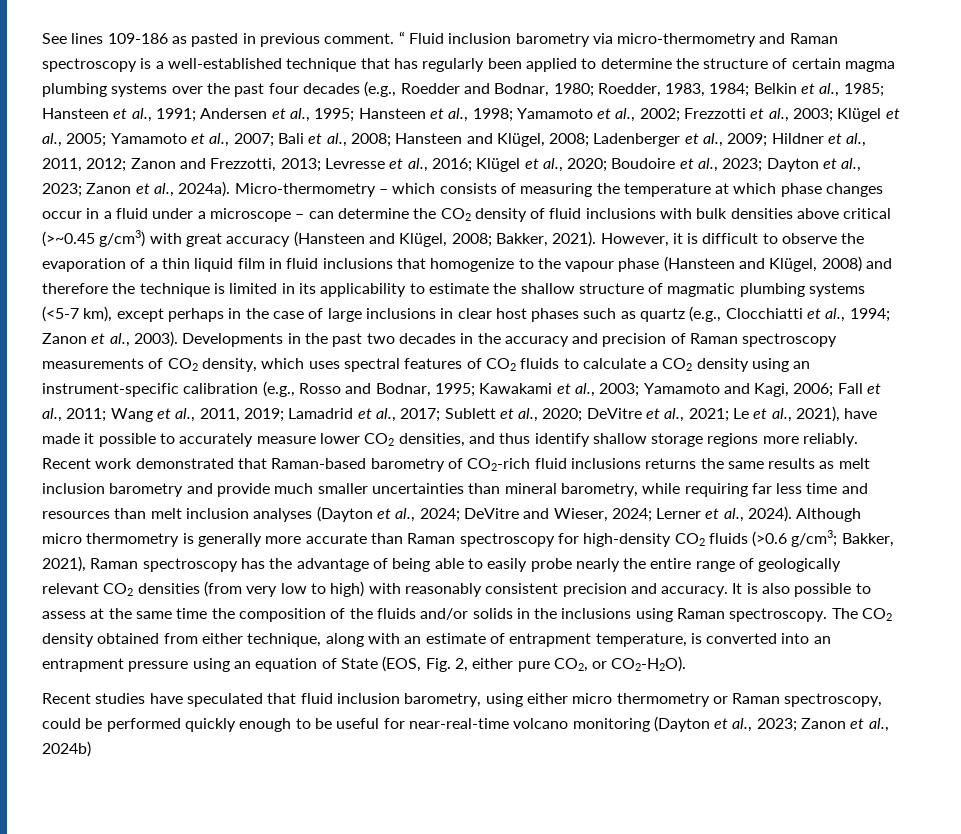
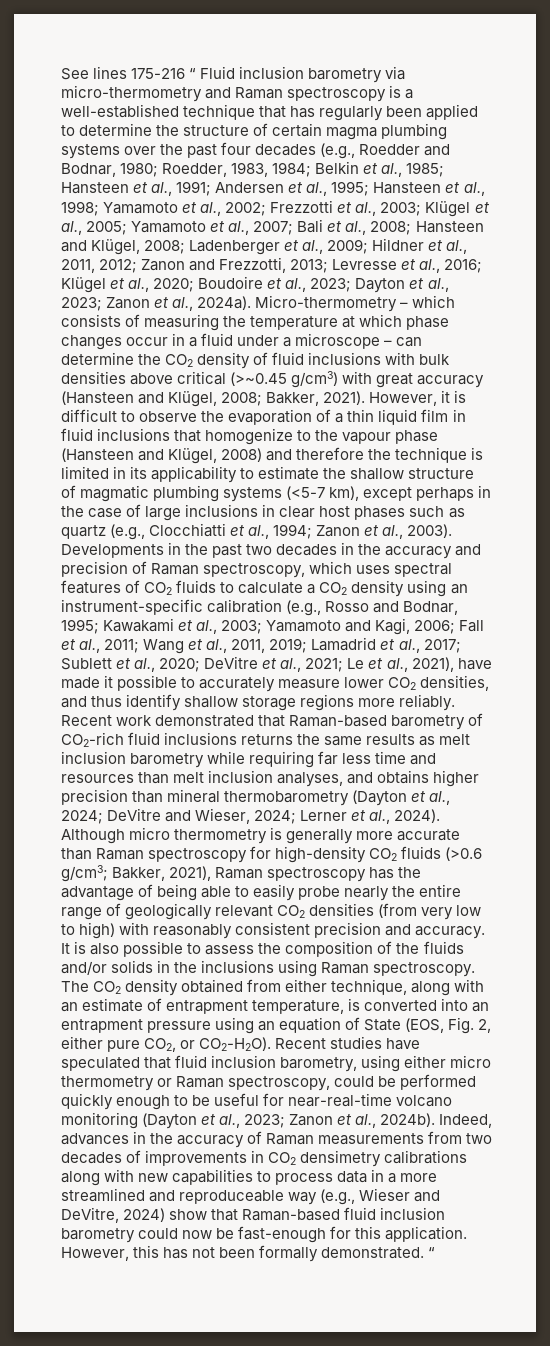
[107,33,395,47] 109-186 as pasted in previous comment. -> [131,68,186,79] 175-216
[742,333,838,347] [42,358,257,372] spectroscopy measurements of CO2 density, -> [203,563,306,578] spectroscopy,
[186,483,638,497] and provide much smaller uncertainties than mineral barometry, -> (205, 760) none
[253,508,313,522] analyses -> [277,770,480,787] [61,789,350,806] analyses, and obtains higher precision than mineral thermobarometry
[90,608,208,619] at the same time -> (255, 950) none
(687, 664) // -> (272, 1044) none
[42,741,91,757] 2024b) -> [380,1113,493,1128] [61,1131,493,1148] [61,1150,468,1167] [61,1169,438,1186] [61,1188,441,1205] [61,1207,446,1223] [61,1226,468,1243] [61,1245,436,1262] 2024b). Indeed, advances in the accuracy of Raman measurements from two decades of improvements in CO2 densimetry calibrations along with new capabilities to process data in a more streamlined and reproduceable way (e.g., Wieser and DeVitre, 2024) show that Raman-based fluid inclusion barometry could now be fast-enough for this application. However, this has not been formally demonstrated. “

